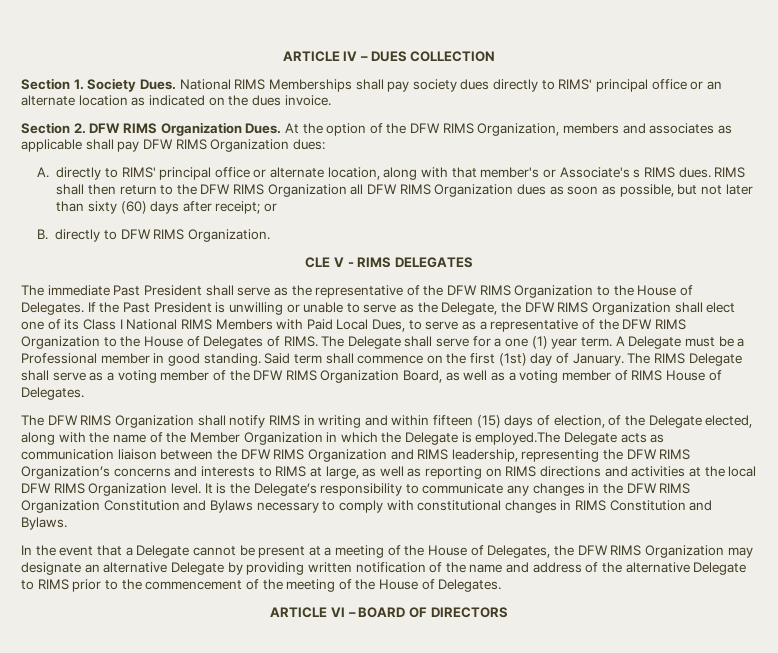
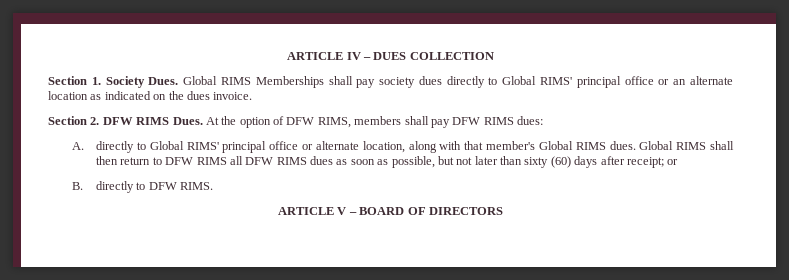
[179,79,231,90] National -> [183,76,218,85] Global
(555, 85) none -> [502,76,537,85] Global
[160,122,242,136] Organization -> (170, 121) none
[386,123,732,136] [21,139,82,152] the DFW RIMS Organization, members and associates as applicable -> [286,116,402,128] DFW RIMS, members
[210,139,290,152] Organization -> (514, 121) none
(118, 173) none -> [149,141,184,150] Global
[542,167,641,178] or Associate's s -> [538,141,573,150] Global
(711, 172) none -> [639,141,674,150] Global
[176,184,347,197] the DFW RIMS Organization -> [165,157,227,165] DFW RIMS
[434,184,514,197] Organization -> (307, 161) none
[153,229,270,242] [305,257,473,268] [21,285,693,298] [21,302,736,315] [21,319,686,332] [21,336,745,349] [21,353,742,366] [21,370,722,383] [21,387,84,400] [21,415,753,428] [21,432,665,445] [21,449,691,462] [21,466,757,479] [21,483,691,496] [21,500,713,513] [21,517,67,530] [21,545,753,558] [21,562,747,575] [21,579,502,592] [270,607,346,618] RIMS Organization. // CLE V - RIMS DELEGATES // The immediate Past President shall serve as the representative of the DFW RIMS Organization to the House of Delegates. If the Past President is unwilling or unable to serve as the Delegate, the DFW RIMS Organization shall elect one of its Class I National RIMS Members with Paid Local Dues, to serve as a representative of the DFW RIMS Organization to the House of Delegates of RIMS. The Delegate shall serve for a one (1) year term. A Delegate must be a Professional member in good standing. Said term shall commence on the first (1st) day of January. The RIMS Delegate shall serve as a voting member of the DFW RIMS Organization Board, as well as a voting member of RIMS House of Delegates. // The DFW RIMS Organization shall notify RIMS in writing and within fifteen (15) days of election, of the Delegate elected, along with the name of the Member Organization in which the Delegate is employed.The Delegate acts as communication liaison between the DFW RIMS Organization and RIMS leadership, representing the DFW RIMS Organization’s concerns and interests to RIMS at large, as well as reporting on RIMS directions and activities at the local DFW RIMS Organization level. It is the Delegate’s responsibility to communicate any changes in the DFW RIMS Organization Constitution and Bylaws necessary to comply with constitutional changes in RIMS Constitution and Bylaws. // In the event that a Delegate cannot be present at a meeting of the House of Delegates, the DFW RIMS Organization may designate an alternative Delegate by providing written notification of the name and address of the alternative Delegate to RIMS prior to the commencement of the meeting of the House of Delegates. // ARTICLE VI -> [180,182,214,190] [278,207,347,215] RIMS. // ARTICLE V

